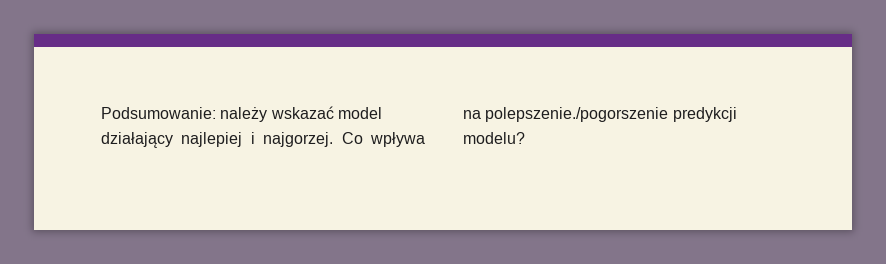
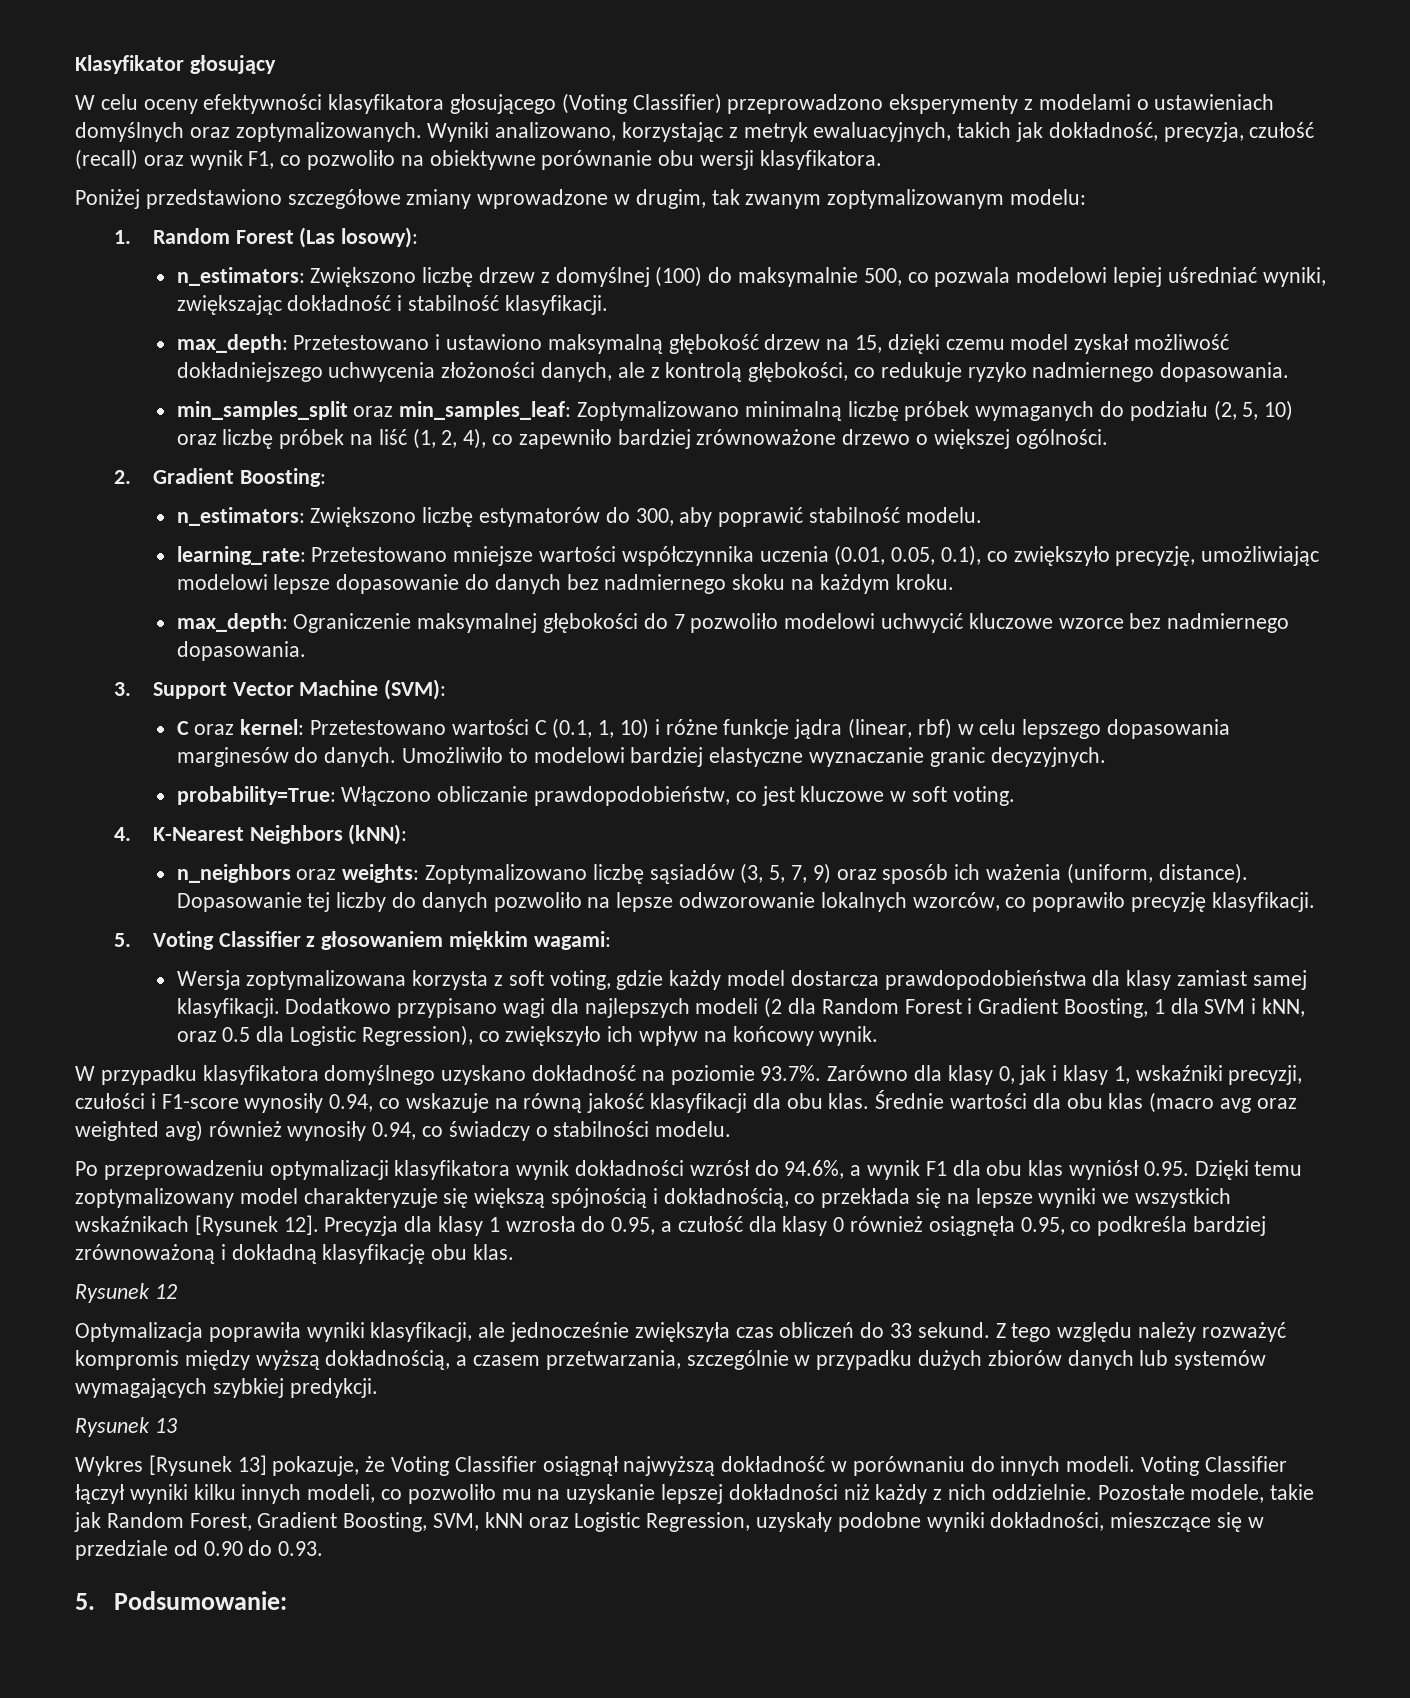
[101,106,382,122] [101,132,426,148] [463,107,737,122] [463,132,525,144] Podsumowanie: należy wskazać model działający najlepiej i najgorzej. Co wpływa na polepszenie./pogorszenie predykcji modelu? -> [75,55,276,74] [75,93,1275,114] [75,122,1315,142] [75,149,882,170] [75,189,1087,209] [113,227,419,248] [176,266,1326,287] [176,295,608,315] [176,334,1229,354] [176,362,1290,382] [176,400,1294,421] [176,428,1108,449] [113,468,326,487] [176,507,982,527] [176,545,1320,566] [176,574,954,594] [176,613,1290,633] [176,641,306,661] [113,679,447,700] [176,718,1231,739] [176,747,1106,767] [176,786,1015,806] [113,824,408,845] [176,863,1248,884] [176,892,1315,912] [113,931,611,950] [176,970,1307,990] [176,997,1306,1018] [176,1025,879,1046] [75,1065,1303,1085] [75,1090,1297,1113] [75,1120,732,1141] [75,1160,1303,1180] [75,1188,1232,1208] [75,1215,1267,1236] [75,1244,515,1264] [75,1283,177,1303] [75,1322,1286,1342] [75,1350,1267,1370] [75,1378,378,1398] [75,1417,177,1437] [75,1455,1287,1476] [75,1484,1315,1504] [74,1512,1264,1532] [75,1540,324,1560] [75,1591,287,1610] Klasyfikator głosujący // W celu oceny efektywności klasyfikatora głosującego (Voting Classifier) przeprowadzono eksperymenty z modelami o ustawieniach domyślnych oraz zoptymalizowanych. Wyniki analizowano, korzystając z metryk ewaluacyjnych, takich jak dokładność, precyzja, czułość (recall) oraz wynik F1, co pozwoliło na obiektywne porównanie obu wersji klasyfikatora. // Poniżej przedstawiono szczegółowe zmiany wprowadzone w drugim, tak zwanym zoptymalizowanym modelu: // 1. Random Forest (Las losowy): // n_estimators: Zwiększono liczbę drzew z domyślnej (100) do maksymalnie 500, co pozwala modelowi lepiej uśredniać wyniki, zwiększając dokładność i stabilność klasyfikacji. // max_depth: Przetestowano i ustawiono maksymalną głębokość drzew na 15, dzięki czemu model zyskał możliwość dokładniejszego uchwycenia złożoności danych, ale z kontrolą głębokości, co redukuje ryzyko nadmiernego dopasowania. // min_samples_split oraz min_samples_leaf: Zoptymalizowano minimalną liczbę próbek wymaganych do podziału (2, 5, 10) oraz liczbę próbek na liść (1, 2, 4), co zapewniło bardziej zrównoważone drzewo o większej ogólności. // 2. Gradient Boosting: // n_estimators: Zwiększono liczbę estymatorów do 300, aby poprawić stabilność modelu. // learning_rate: Przetestowano mniejsze wartości współczynnika uczenia (0.01, 0.05, 0.1), co zwiększyło precyzję, umożliwiając modelowi lepsze dopasowanie do danych bez nadmiernego skoku na każdym kroku. // max_depth: Ograniczenie maksymalnej głębokości do 7 pozwoliło modelowi uchwycić kluczowe wzorce bez nadmiernego dopasowania. // 3. Support Vector Machine (SVM): // C oraz kernel: Przetestowano wartości C (0.1, 1, 10) i różne funkcje jądra (linear, rbf) w celu lepszego dopasowania marginesów do danych. Umożliwiło to modelowi bardziej elastyczne wyznaczanie granic decyzyjnych. // probability=True: Włączono obliczanie prawdopodobieństw, co jest kluczowe w soft voting. // 4. K-Nearest Neighbors (kNN): // n_neighbors oraz weights: Zoptymalizowano liczbę sąsiadów (3, 5, 7, 9) oraz sposób ich ważenia (uniform, distance). Dopasowanie tej liczby do danych pozwoliło na lepsze odwzorowanie lokalnych wzorców, co poprawiło precyzję klasyfikacji. // 5. Voting Classifier z głosowaniem miękkim wagami: // Wersja zoptymalizowana korzysta z soft voting, gdzie każdy model dostarcza prawdopodobieństwa dla klasy zamiast samej klasyfikacji. Dodatkowo przypisano wagi dla najlepszych modeli (2 dla Random Forest i Gradient Boosting, 1 dla SVM i kNN, oraz 0.5 dla Logistic Regression), co zwiększyło ich wpływ na końcowy wynik. // W przypadku klasyfikatora domyślnego uzyskano dokładność na poziomie 93.7%. Zarówno dla klasy 0, jak i klasy 1, wskaźniki precyzji, czułości i F1-score wynosiły 0.94, co wskazuje na równą jakość klasyfikacji dla obu klas. Średnie wartości dla obu klas (macro avg oraz weighted avg) również wynosiły 0.94, co świadczy o stabilności modelu. // Po przeprowadzeniu optymalizacji klasyfikatora wynik dokładności wzrósł do 94.6%, a wynik F1 dla obu klas wyniósł 0.95. Dzięki temu zoptymalizowany model charakteryzuje się większą spójnością i dokładnością, co przekłada się na lepsze wyniki we wszystkich wskaźnikach [Rysunek 12]. Precyzja dla klasy 1 wzrosła do 0.95, a czułość dla klasy 0 również osiągnęła 0.95, co podkreśla bardziej zrównoważoną i dokładną klasyfikację obu klas. // Rysunek 12 // Optymalizacja poprawiła wyniki klasyfikacji, ale jednocześnie zwiększyła czas obliczeń do 33 sekund. Z tego względu należy rozważyć kompromis między wyższą dokładnością, a czasem przetwarzania, szczególnie w przypadku dużych zbiorów danych lub systemów wymagających szybkiej predykcji. // Rysunek 13 // Wykres [Rysunek 13] pokazuje, że Voting Classifier osiągnął najwyższą dokładność w porównaniu do innych modeli. Voting Classifier łączył wyniki kilku innych modeli, co pozwoliło mu na uzyskanie lepszej dokładności niż każdy z nich oddzielnie. Pozostałe modele, takie jak Random Forest, Gradient Boosting, SVM, kNN oraz Logistic Regression, uzyskały podobne wyniki dokładności, mieszczące się w przedziale od 0.90 do 0.93. // 5. Podsumowanie:

